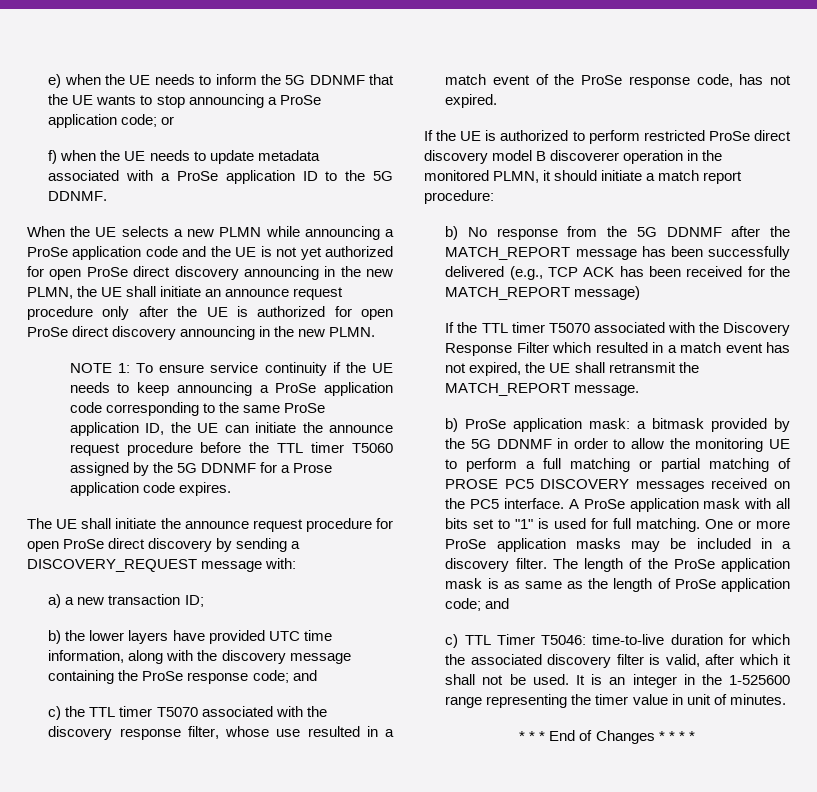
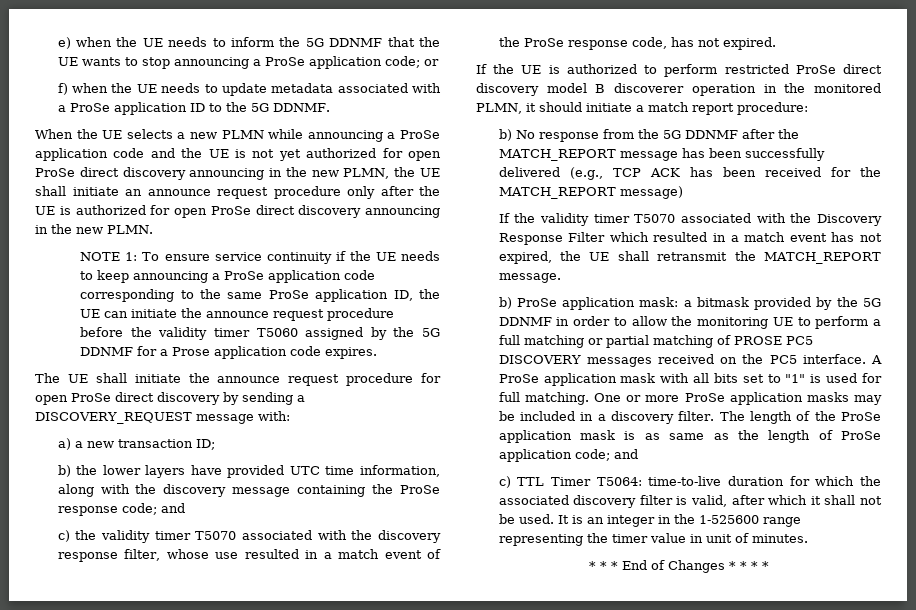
[277,443,304,453] TTL -> [158,327,208,340] validity
[89,707,116,717] TTL -> [100,530,150,543] validity
[481,323,508,333] TTL -> [539,213,589,226] validity
[541,635,587,645] T5046: -> [596,477,642,486] T5064:

